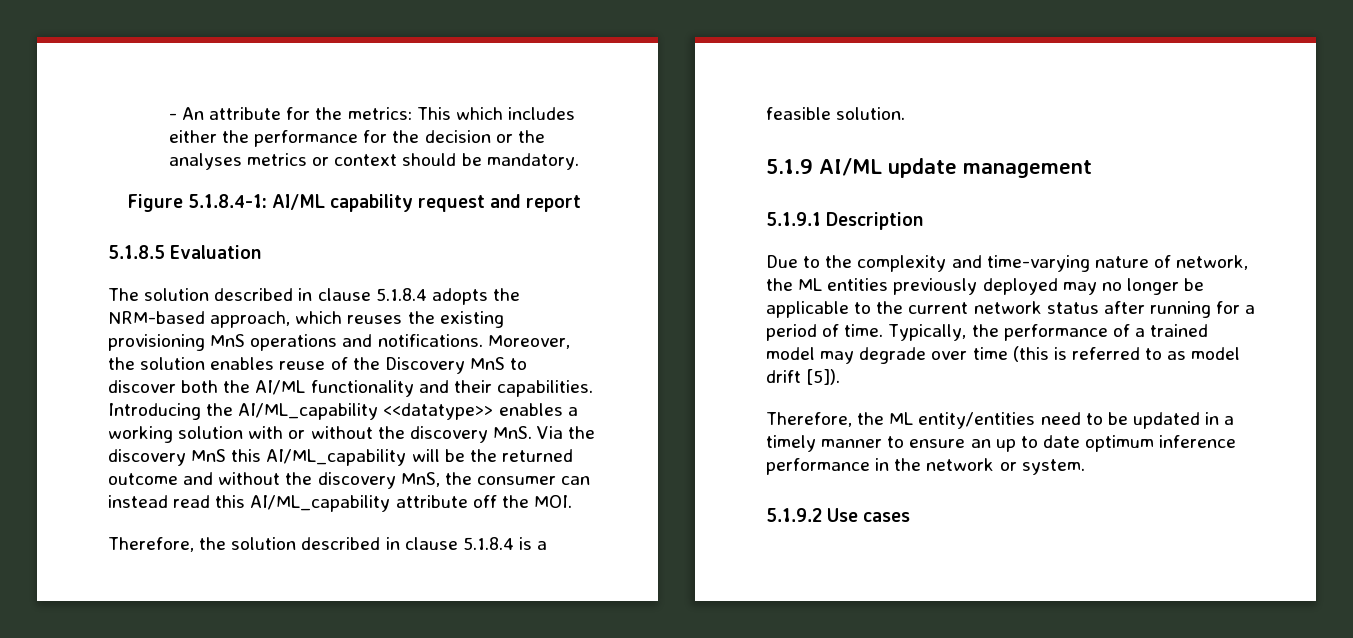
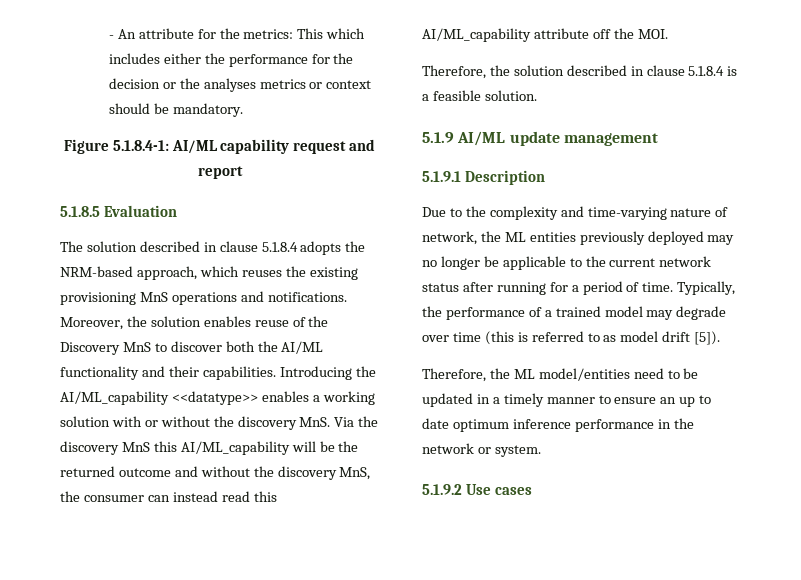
[918,412,1036,429] entity/entities -> [538,368,630,381] model/entities

